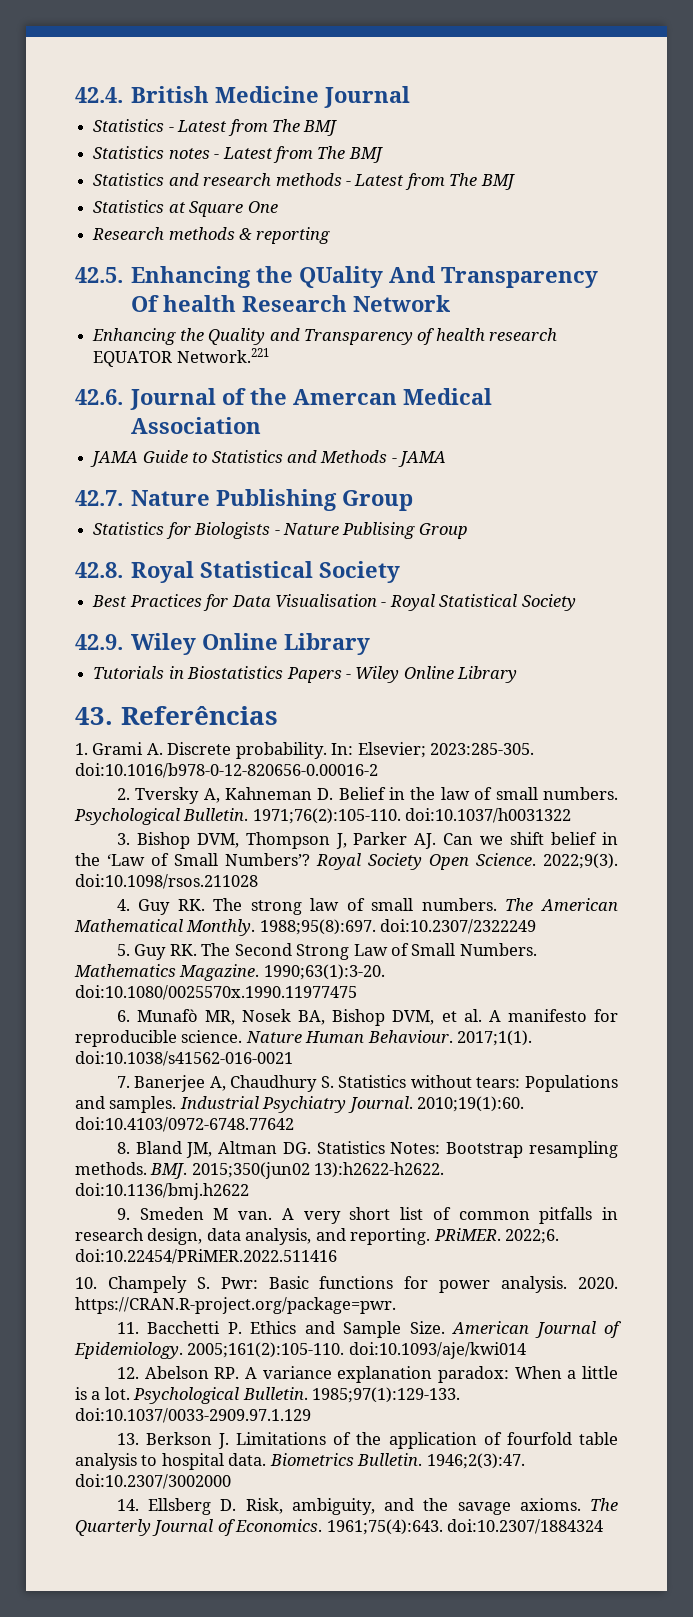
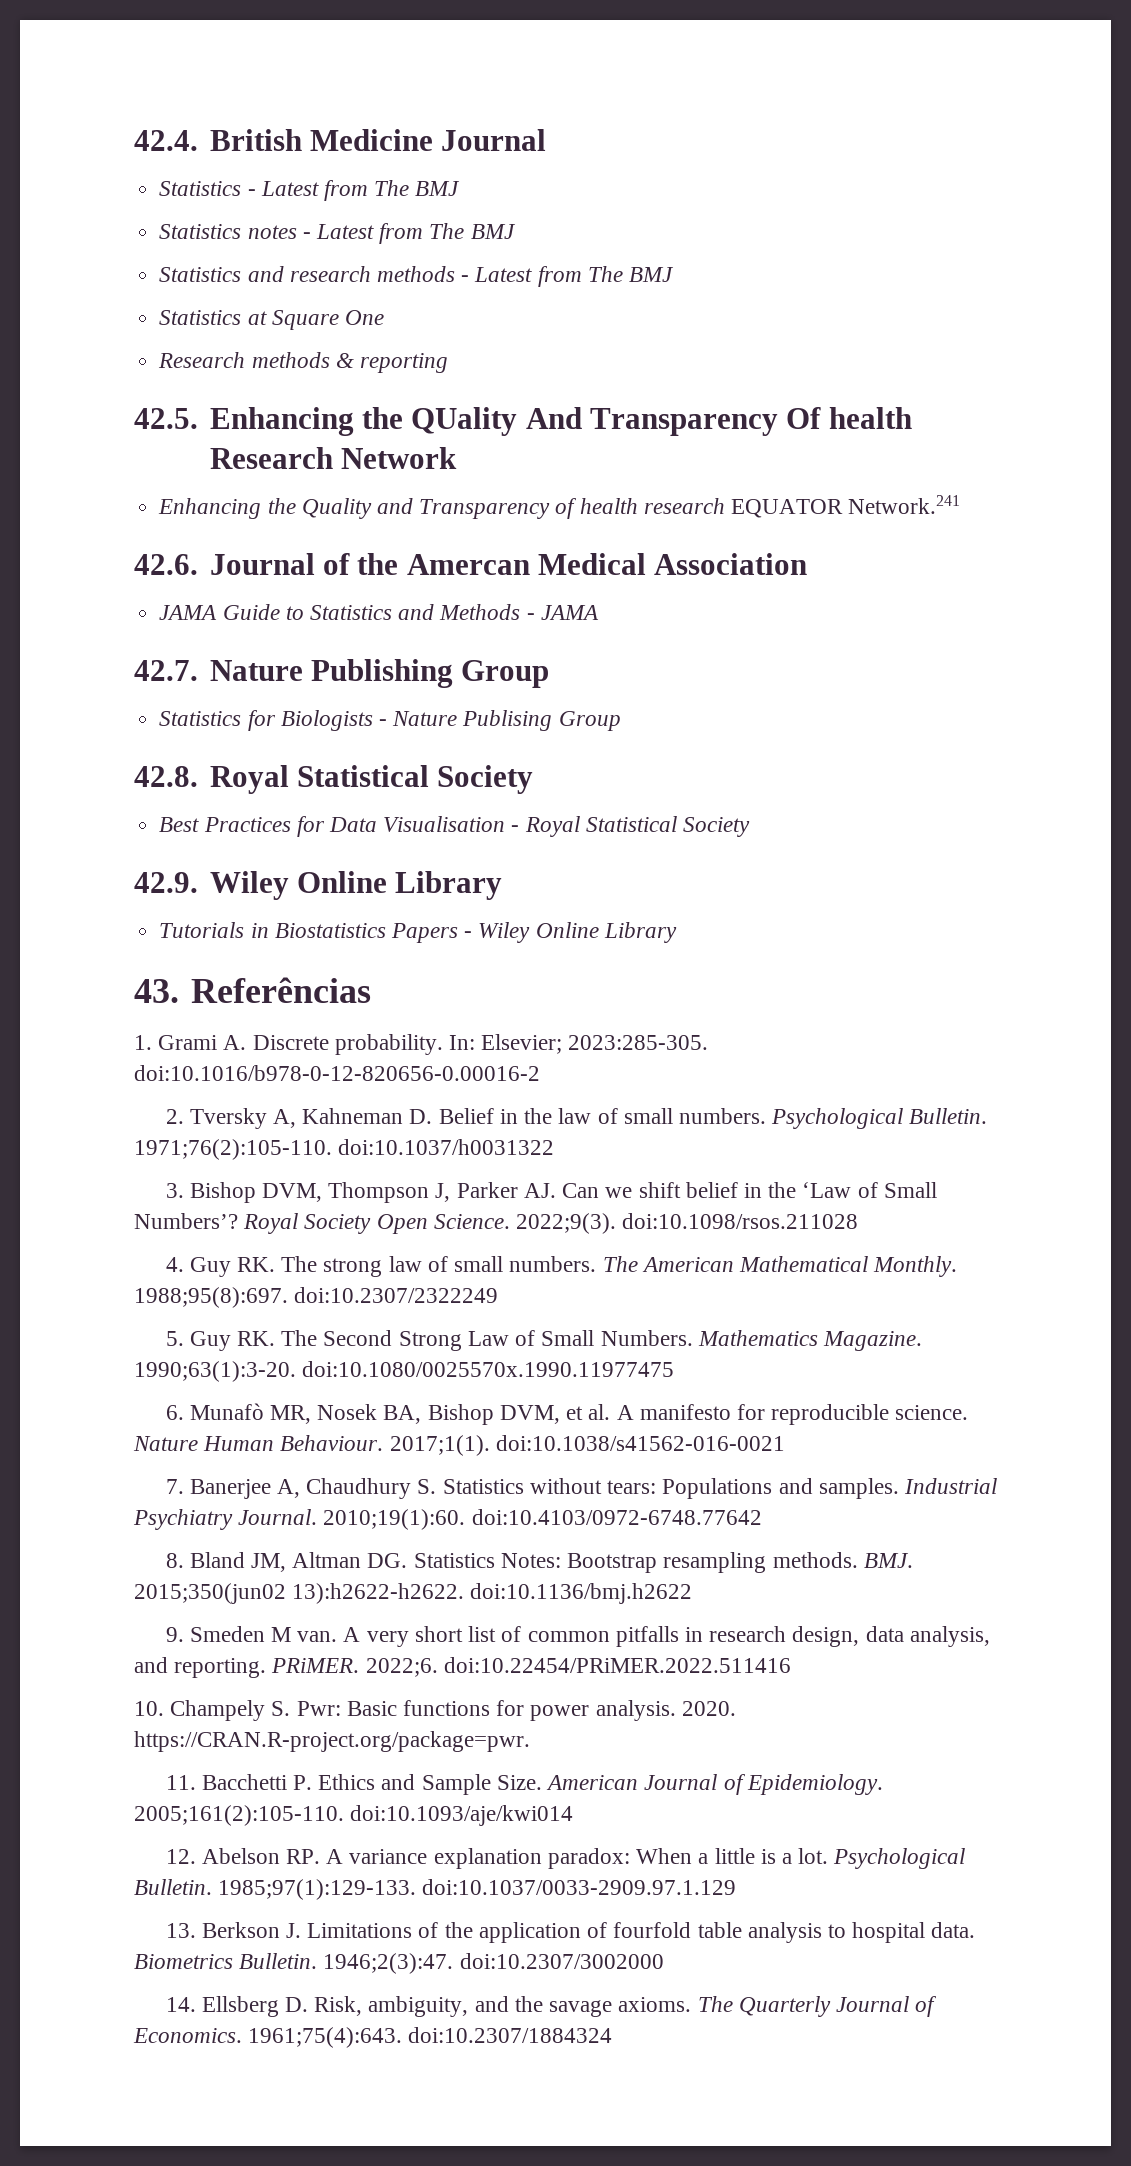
[176,348,269,363] Network.221 -> [848,495,961,514] Network.241

